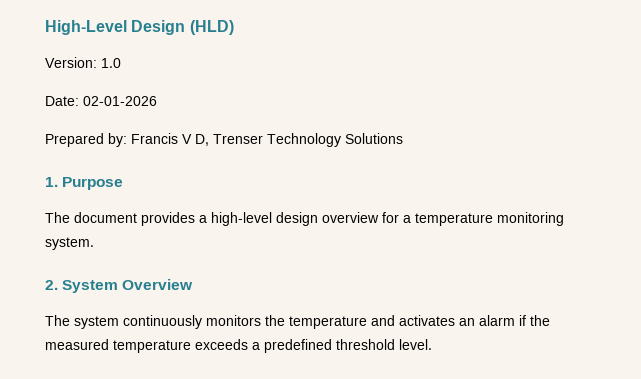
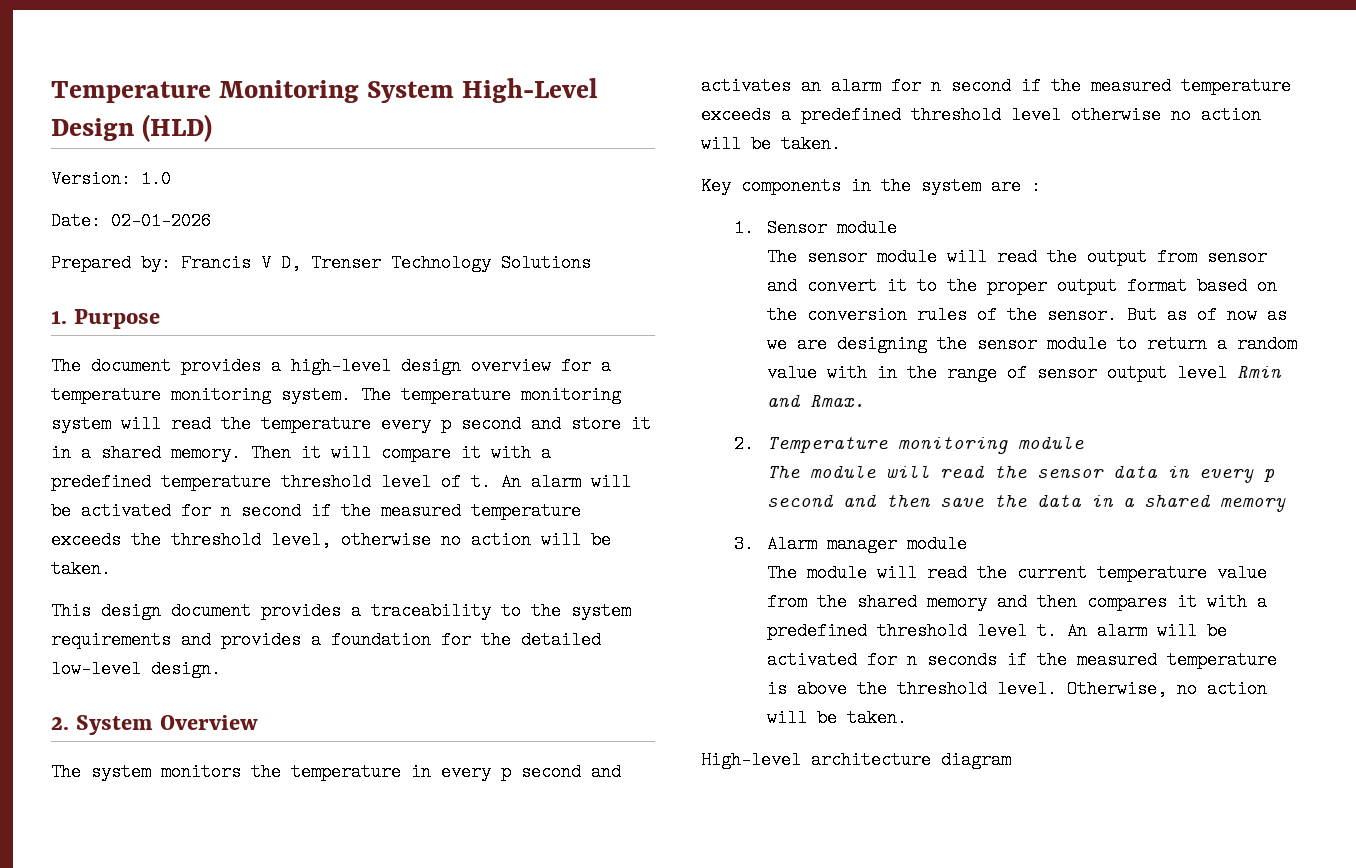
(45, 27) none -> [51,80,454,103] Temperature Monitoring System
(94, 243) none -> [361,386,621,404] [51,415,651,433] [51,444,551,462] [51,473,631,491] [51,502,581,520] [51,531,611,549] [51,560,111,578] [51,602,631,620] [51,631,601,649] [51,660,221,678] The temperature monitoring system will read the temperature every p second and store it in a shared memory. Then it will compare it with a predefined temperature threshold level of t. An alarm will be activated for n second if the measured temperature exceeds the threshold level, otherwise no action will be taken. // This design document provides a traceability to the system requirements and provides a foundation for the detailed low-level design.
[123,315,202,329] continuously -> (151, 772) none
(367, 322) none -> [411,763,581,781] in every p second
(515, 320) none -> [891,77,1011,95] for n second
[399,339,432,350] level. -> [1011,106,1261,124] [701,135,841,153] [701,177,1041,195] [734,219,898,237] [767,248,1268,266] [767,277,1278,295] [767,306,1288,324] [767,335,1298,353] [767,364,1283,382] [767,394,866,407] [734,435,1085,454] [767,464,1276,483] [767,493,1287,512] [734,535,968,553] [767,564,1268,582] [767,593,1268,611] [767,622,1228,640] [767,651,1278,669] [767,680,1268,698] [767,709,908,727] [701,751,1011,769] level otherwise no action will be taken. // Key components in the system are : // 1. Sensor module // The sensor module will read the output from sensor and convert it to the proper output format based on the conversion rules of the sensor. But as of now as we are designing the sensor module to return a random value with in the range of sensor output level Rmin and Rmax. // 2. Temperature monitoring module // The module will read the sensor data in every p second and then save the data in a shared memory // 3. Alarm manager module // The module will read the current temperature value from the shared memory and then compares it with a predefined threshold level t. An alarm will be activated for n seconds if the measured temperature is above the threshold level. Otherwise, no action will be taken. // High-level architecture diagram

